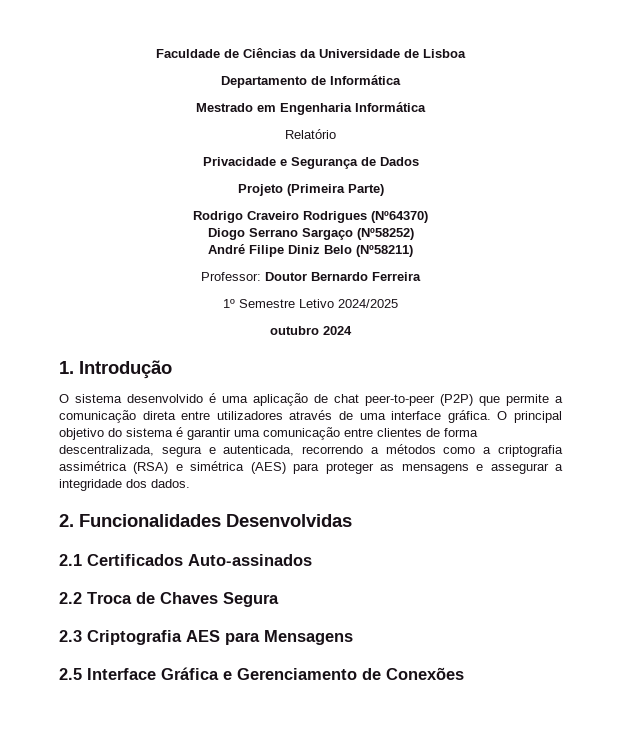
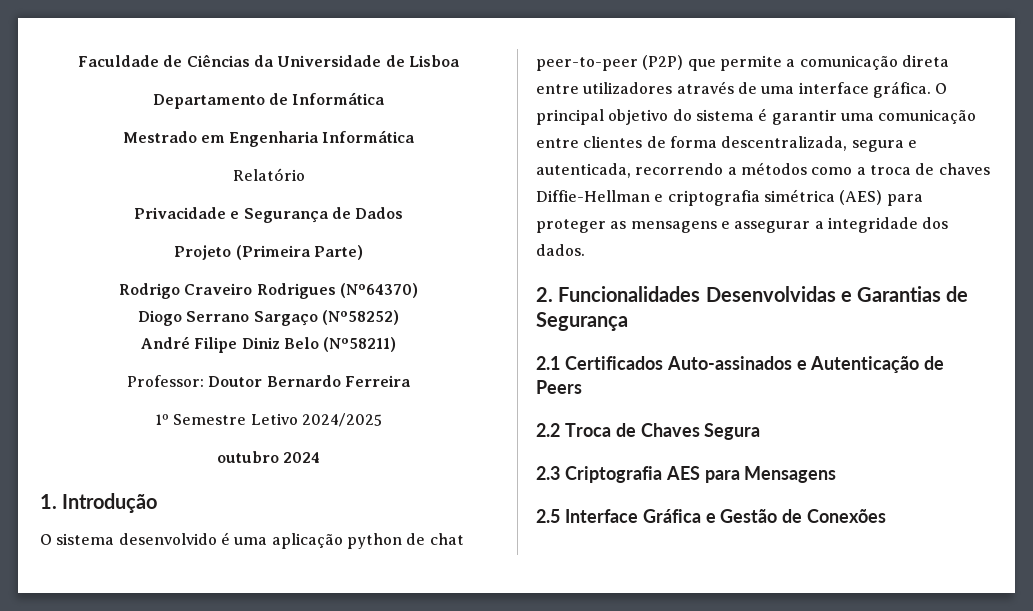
(308, 399) none -> [346,533,402,549] python
[497,445,563,457] [59,461,183,474] criptografia assimétrica (RSA) e -> [869,163,990,175] [536,190,760,206] troca de chaves Diffie-Hellman e criptografia
(352, 520) none -> [840,286,969,302] [536,312,628,331] e Garantias de Segurança
(312, 560) none -> [796,356,945,373] [536,380,582,394] e Autenticação de Peers
[237,668,357,680] Gerenciamento -> [720,509,778,523] Gestão

